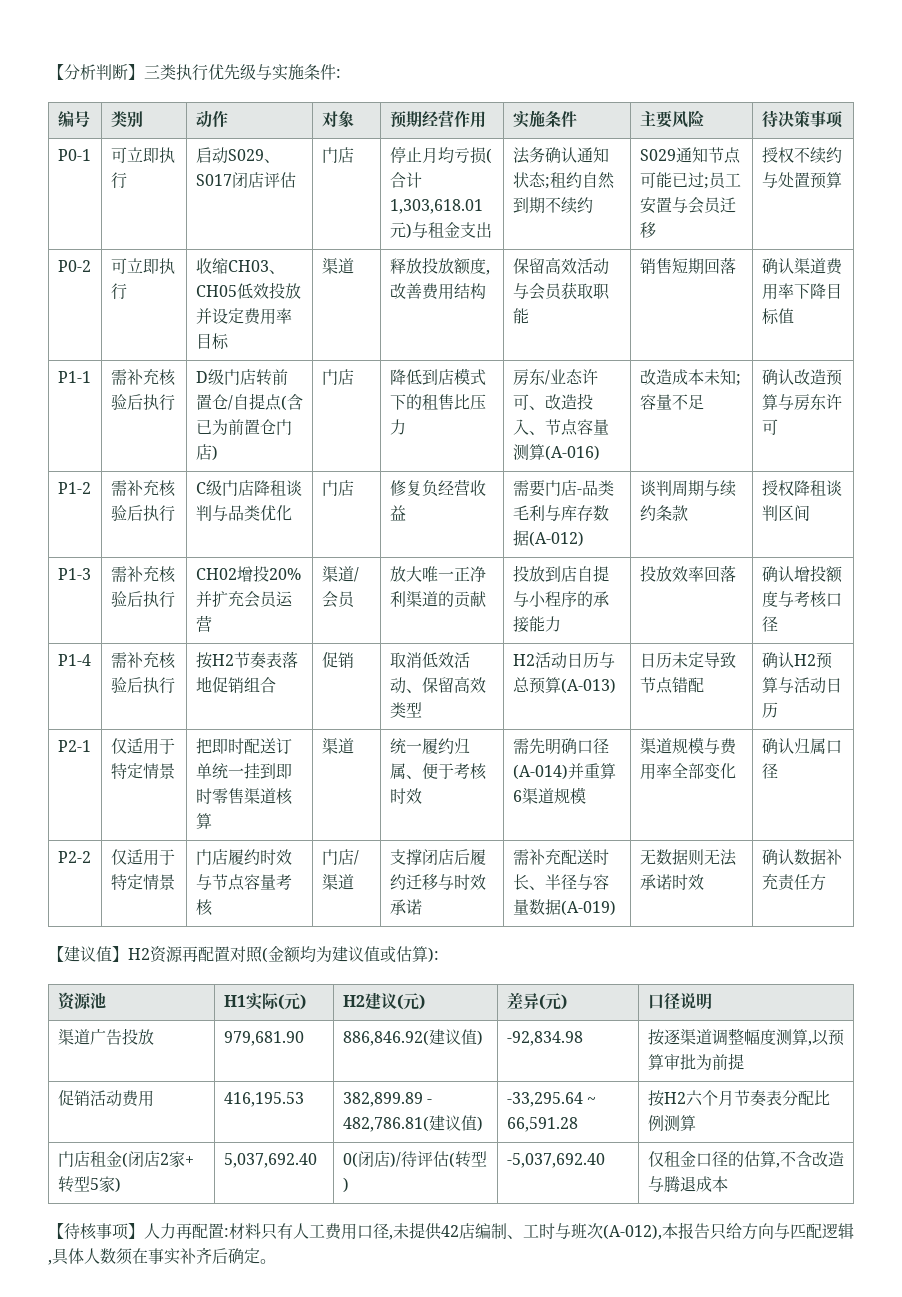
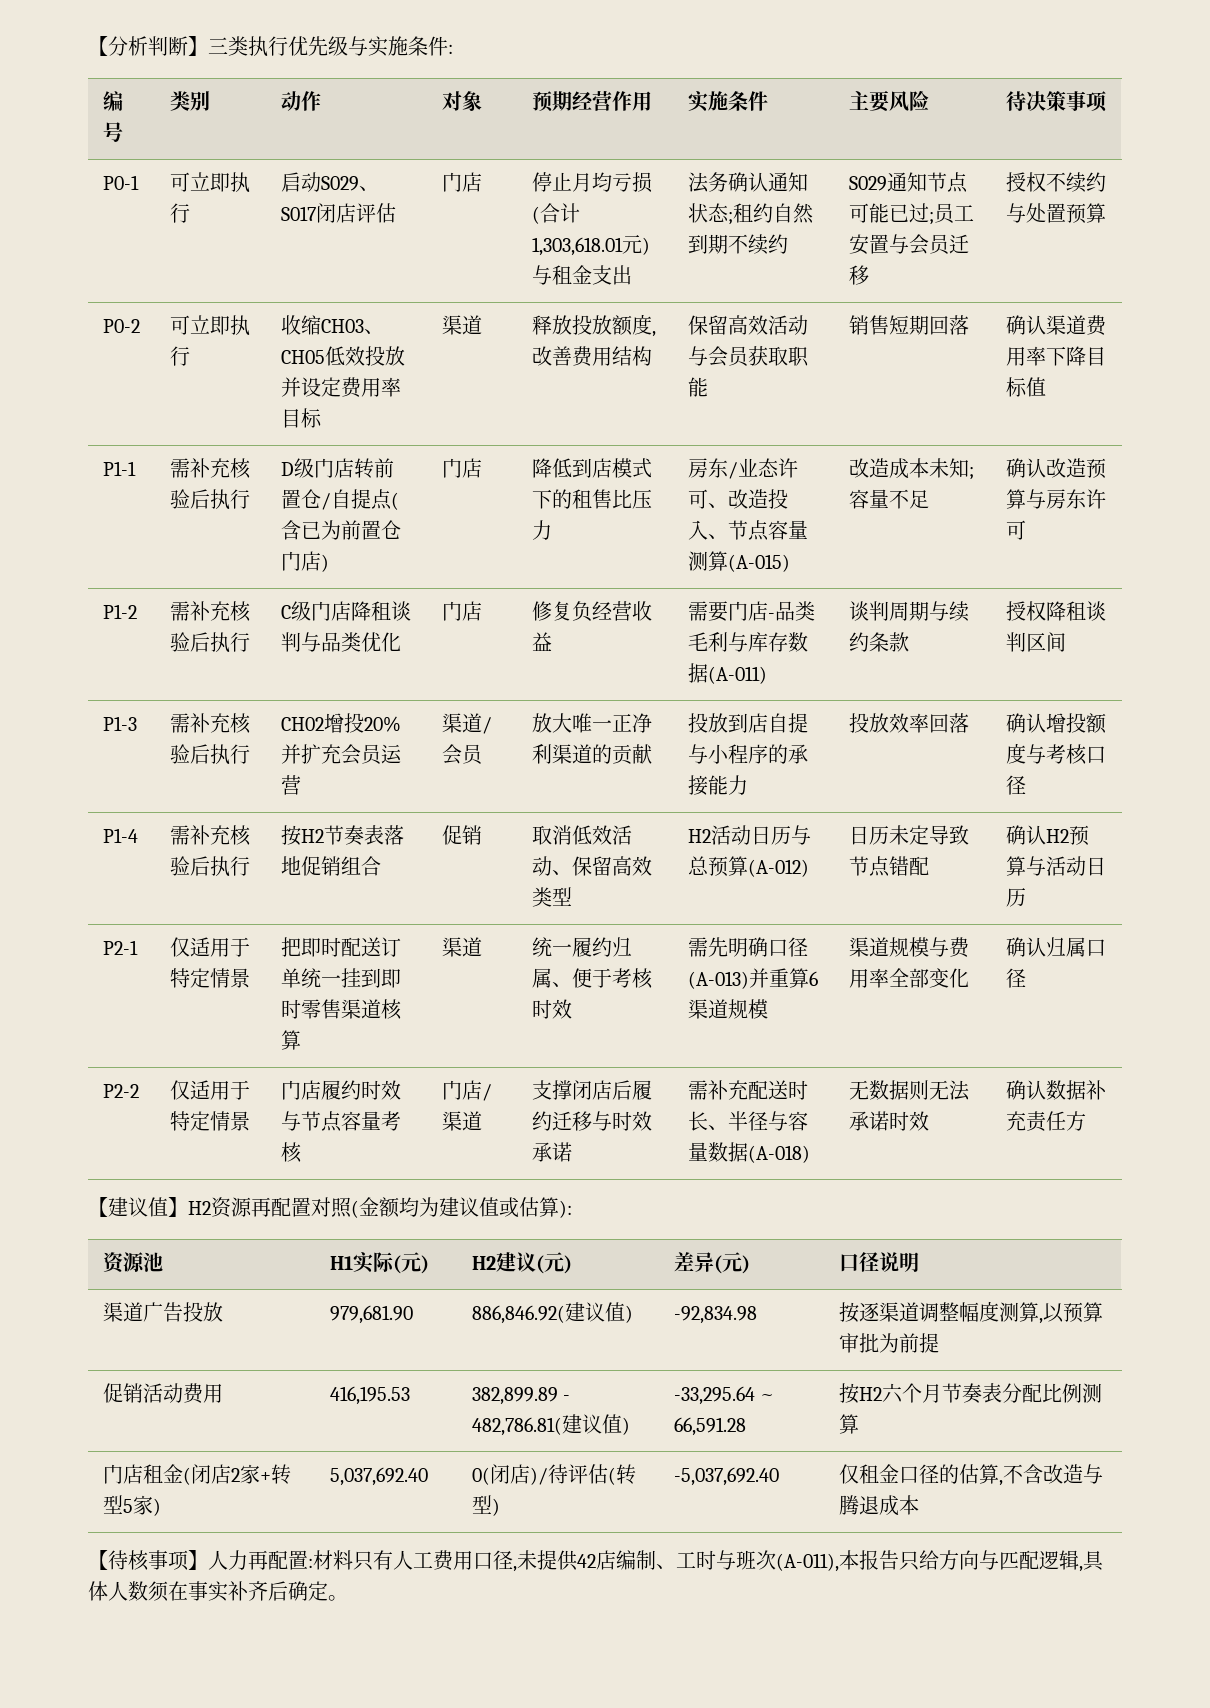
[544,445,600,461] (A-016) -> [727,554,790,572] (A-015)
[528,531,584,547] (A-012) -> [707,666,767,684] (A-011)
[560,678,616,694] (A-013) -> [747,859,809,877] (A-012)
[512,764,568,780] (A-014) -> [687,971,749,989] (A-013)
[560,900,616,916] (A-019) -> [747,1145,810,1163] (A-018)
[603,1224,662,1240] (A-012), -> [776,1553,839,1572] (A-011),

